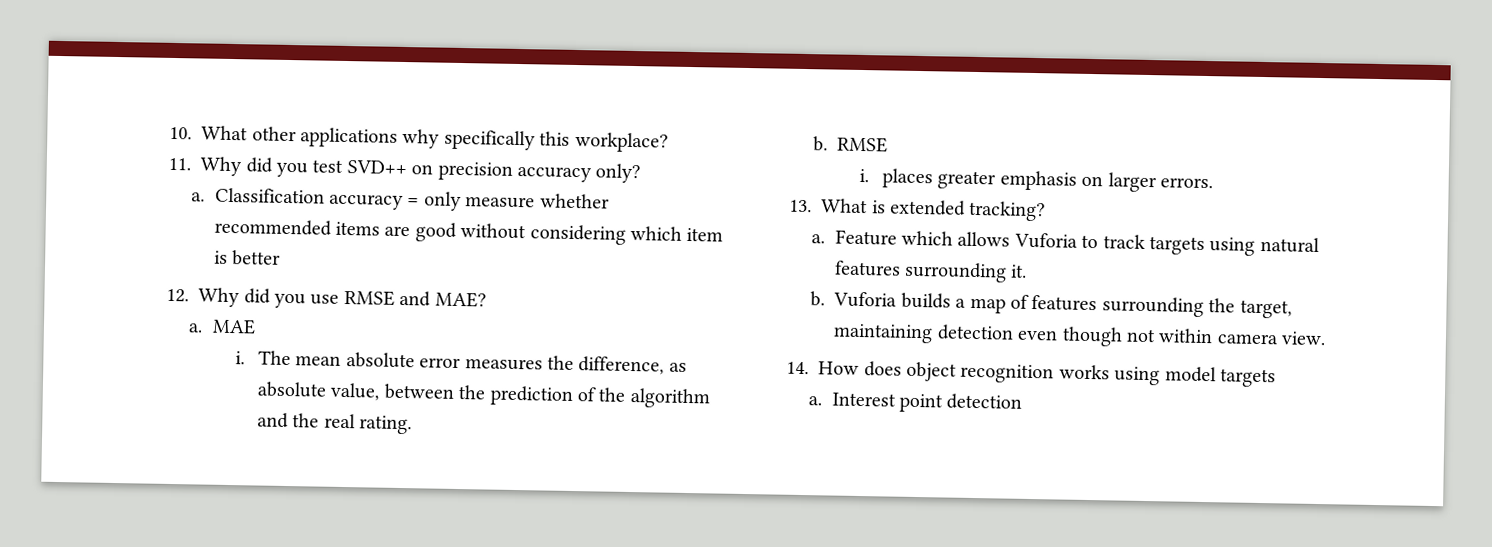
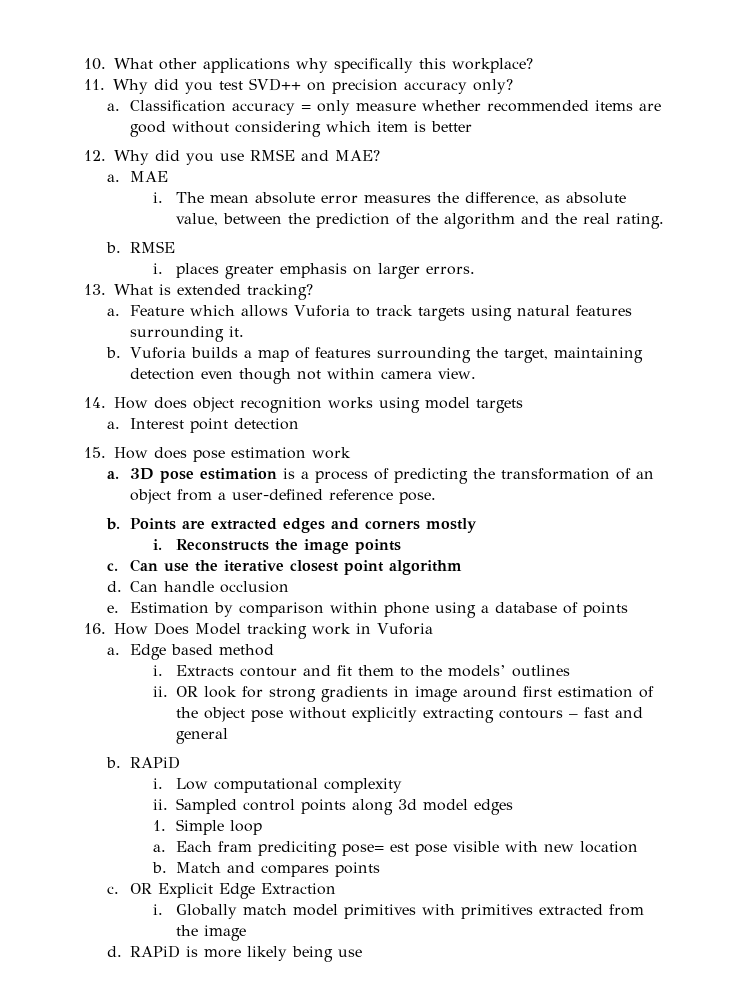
(1023, 401) none -> [84,447,352,462] [107,468,655,484] [130,489,437,504] [106,518,478,533] [153,539,402,554] [107,559,463,575] [107,581,290,593] [107,602,629,618] [84,622,434,639] [107,644,275,660] [153,665,571,677] [153,686,655,702] [176,707,644,723] [176,728,229,744] [106,756,181,769] [153,778,403,793] [153,798,514,815] [153,819,263,835] [153,841,639,857] [152,862,381,877] [107,883,337,899] [153,904,645,919] [176,925,247,941] [107,945,363,962] // 15. How does pose estimation work // a. 3D pose estimation is a process of predicting the transformation of an object from a user-defined reference pose. // b. Points are extracted edges and corners mostly // i. Reconstructs the image points // c. Can use the iterative closest point algorithm // d. Can handle occlusion // e. Estimation by comparison within phone using a database of points // 16. How Does Model tracking work in Vuforia // a. Edge based method // i. Extracts contour and fit them to the models’ outlines // ii. OR look for strong gradients in image around first estimation of the object pose without explicitly extracting contours – fast and general // b. RAPiD // i. Low computational complexity // ii. Sampled control points along 3d model edges // 1. Simple loop // a. Each fram prediciting pose= est pose visible with new location // b. Match and compares points // c. OR Explicit Edge Extraction // i. Globally match model primitives with primitives extracted from the image // d. RAPiD is more likely being use

